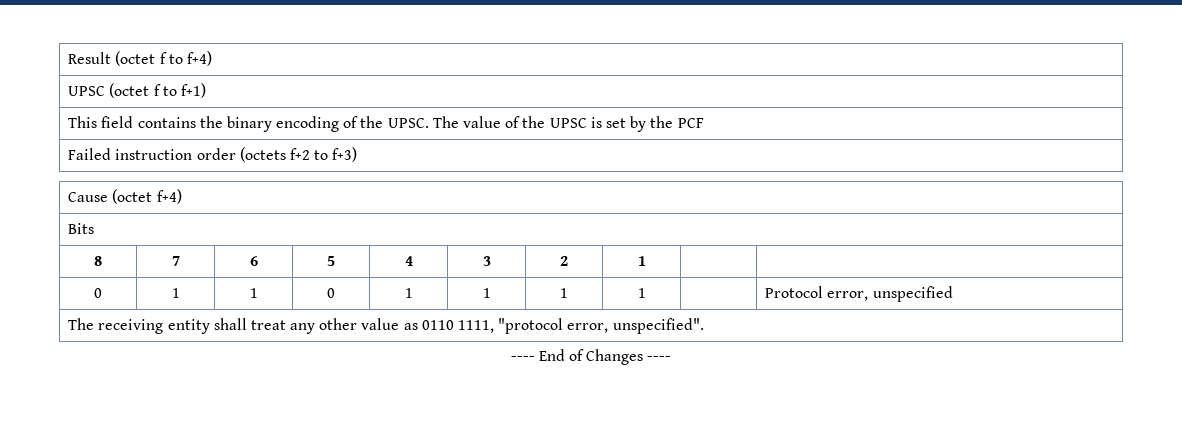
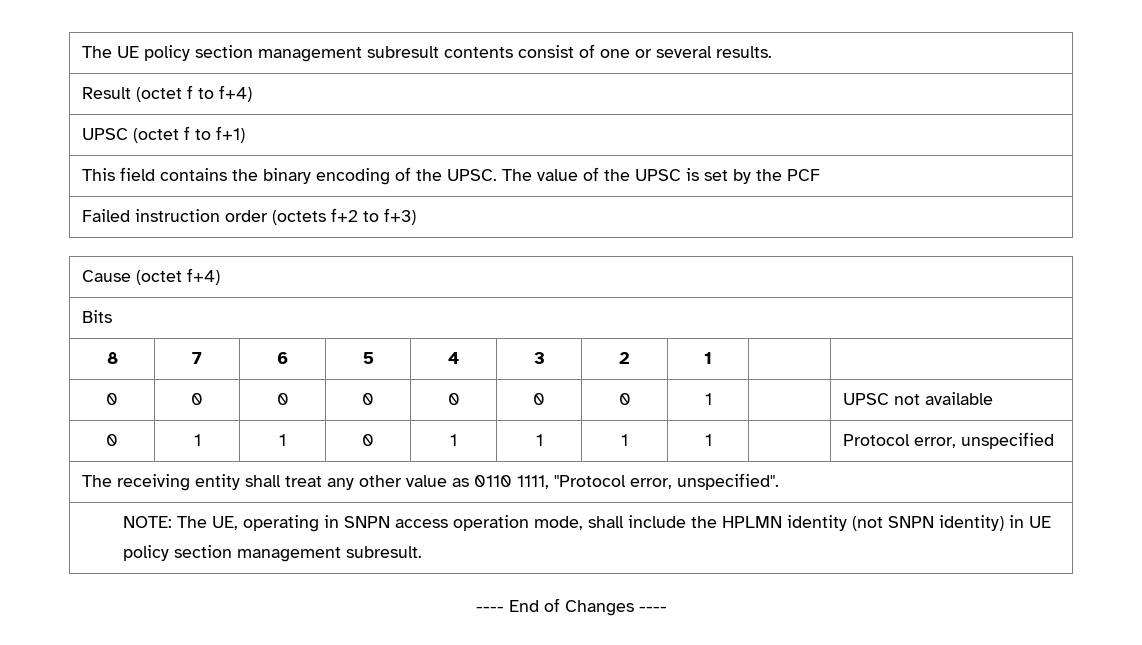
(68, 58) none -> [81,44,772,62] The UE policy section management subresult contents consist of one or several results. //
(646, 261) none -> [106,393,118,405] [191,393,203,405] [276,393,289,405] [362,393,374,405] [447,393,460,405] [533,393,545,405] [618,393,631,405] [704,393,712,405] [842,392,993,405] // 0 | 0 | 0 | 0 | 0 | 0 | 0 | 1 | | UPSC not available
[498,318,564,334] "protocol -> [553,475,626,487] "Protocol
(704, 326) none -> [122,515,1051,532] [122,545,422,562] // NOTE: The UE, operating in SNPN access operation mode, shall include the HPLMN identity (not SNPN identity) in UE policy section management subresult.

